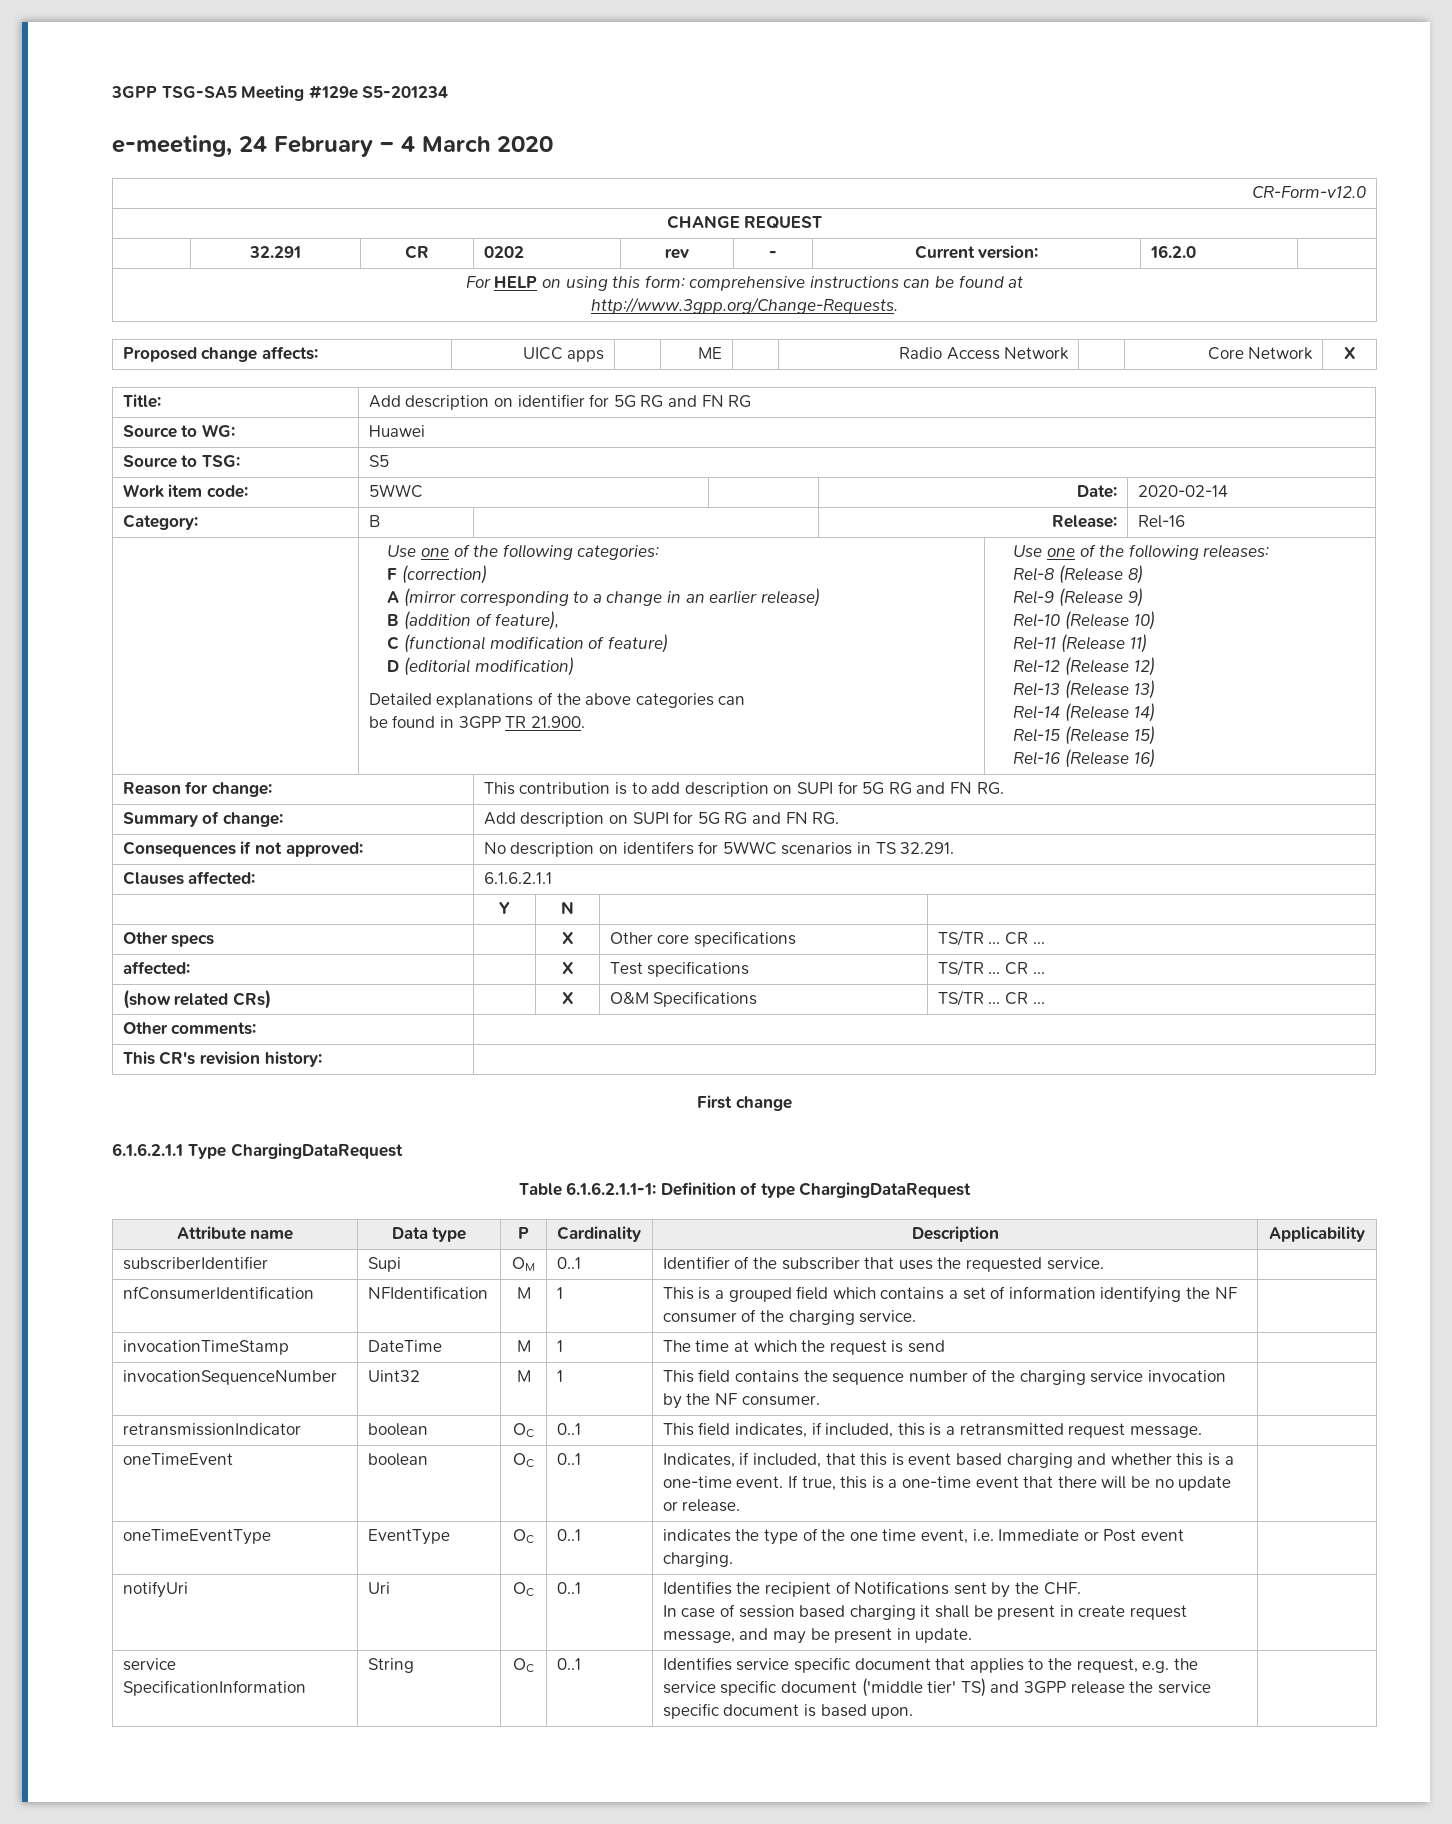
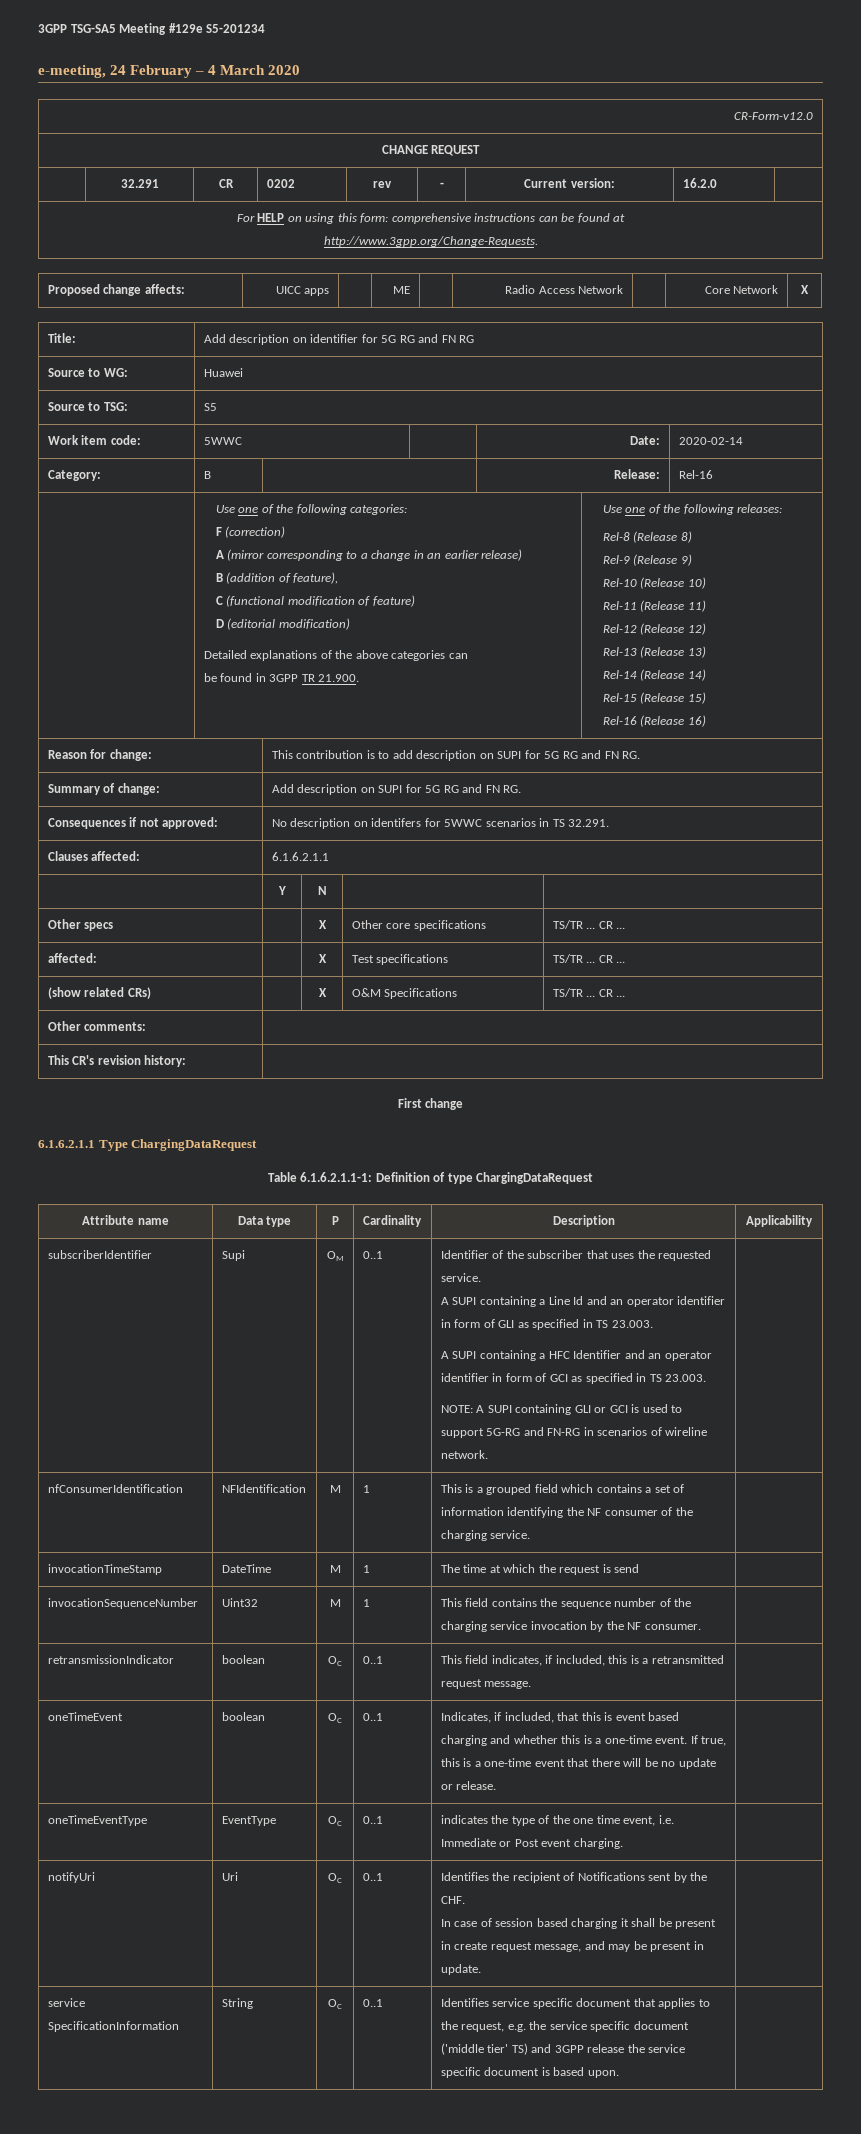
(1104, 1263) none -> [440,1296,726,1307] [440,1319,653,1330] [440,1350,712,1361] [440,1373,707,1384] [440,1404,683,1415] [440,1427,708,1438] [440,1450,488,1459] // A SUPI containing a Line Id and an operator identifier in form of GLI as specified in TS 23.003. // A SUPI containing a HFC Identifier and an operator identifier in form of GCI as specified in TS 23.003. // NOTE: A SUPI containing GLI or GCI is used to support 5G-RG and FN-RG in scenarios of wireline network.

